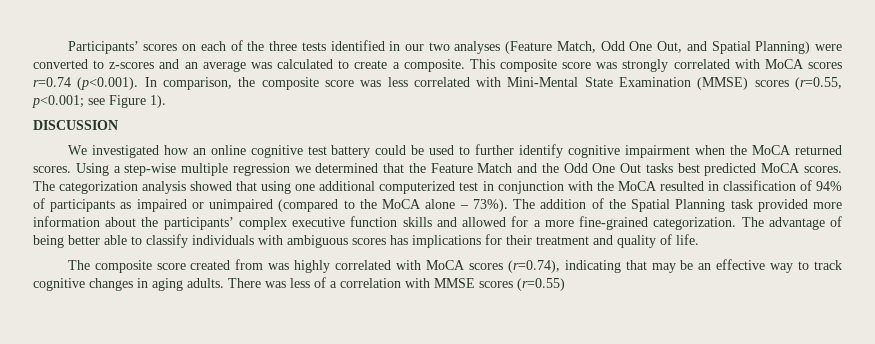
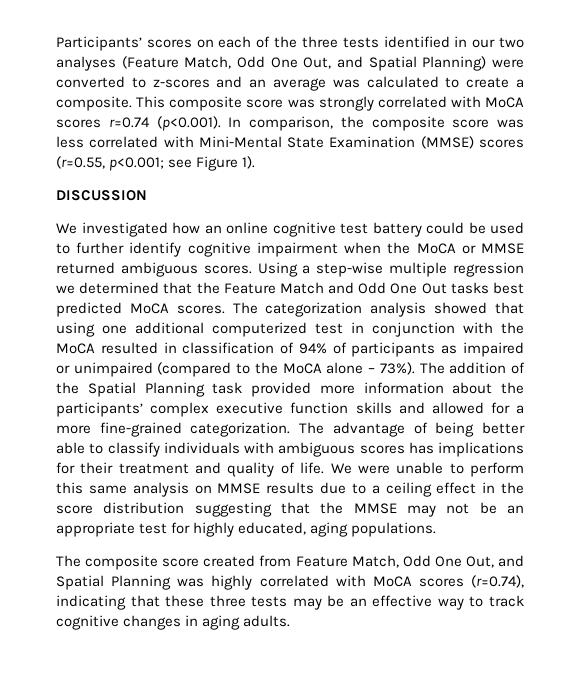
[794,145,842,155] returned -> [461,243,524,254] [56,262,198,277] or MMSE returned ambiguous
[541,163,559,173] the -> (355, 288) none
(699, 239) none -> [330,462,525,477] [56,482,524,497] [56,502,524,517] [56,522,437,537] We were unable to perform this same analysis on MMSE results due to a ceiling effect in the score distribution suggesting that the MMSE may not be an appropriate test for highly educated, aging populations.
(264, 264) none -> [295,555,525,568] [56,575,172,590] Feature Match, Odd One Out, and Spatial Planning
(647, 265) none -> [165,595,288,607] these three tests
[228,277,565,291] There was less of a correlation with MMSE scores (r=0.55) -> (291, 621) none

